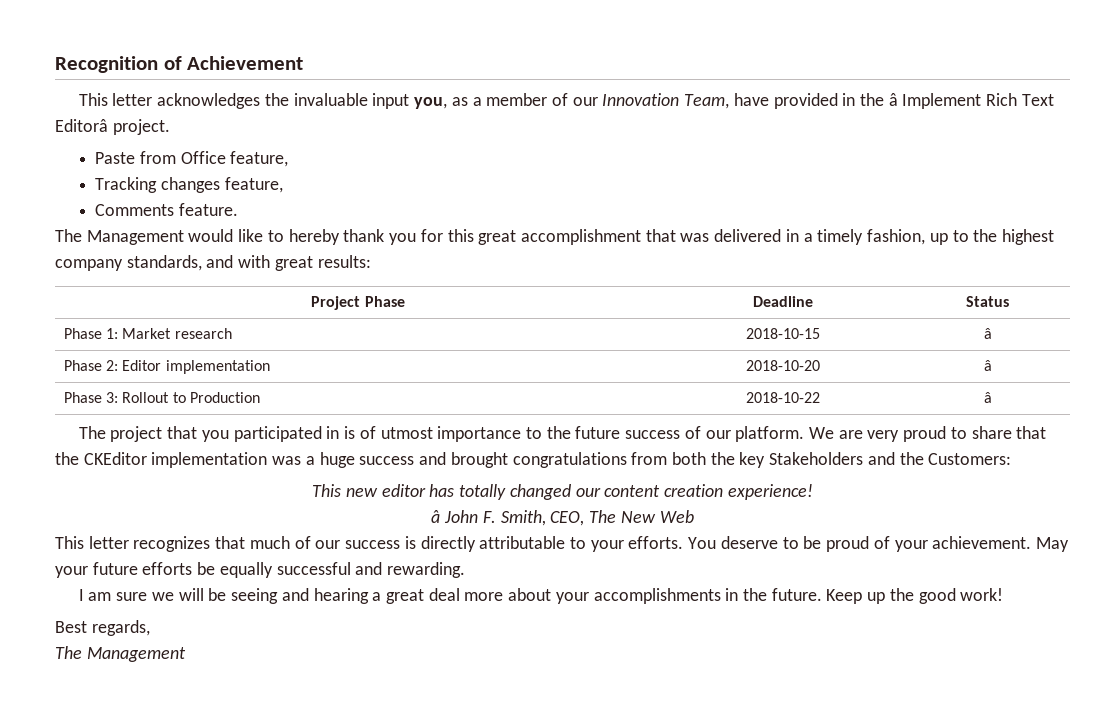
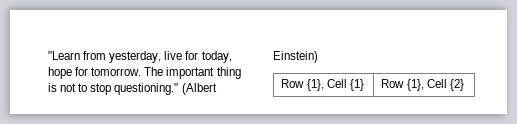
[55,56,304,73] [78,93,1054,109] [55,119,170,135] [95,151,289,167] [95,177,283,193] [95,203,239,216] [55,229,1054,245] [55,255,371,271] [311,296,405,310] [753,296,813,307] [966,296,1009,307] [63,328,232,339] [746,328,820,339] [983,328,992,339] [63,360,270,374] [746,360,820,371] [983,360,992,371] [63,392,261,403] [746,392,820,403] [983,392,992,403] [78,426,1047,442] [55,452,1012,468] [312,484,813,500] [431,510,694,526] [55,536,1069,552] [55,562,466,578] [78,588,1004,604] [55,620,150,636] [55,646,186,662] Recognition of Achievement // This letter acknowledges the invaluable input you, as a member of our Innovation Team, have provided in the â Implement Rich Text Editorâ project. // Paste from Office feature, // Tracking changes feature, // Comments feature. // The Management would like to hereby thank you for this great accomplishment that was delivered in a timely fashion, up to the highest company standards, and with great results: // Project Phase | Deadline | Status // Phase 1: Market research | 2018-10-15 | â // Phase 2: Editor implementation | 2018-10-20 | â // Phase 3: Rollout to Production | 2018-10-22 | â // The project that you participated in is of utmost importance to the future success of our platform. We are very proud to share that the CKEditor implementation was a huge success and brought congratulations from both the key Stakeholders and the Customers: // This new editor has totally changed our content creation experience! // â John F. Smith, CEO, The New Web // This letter recognizes that much of our success is directly attributable to your efforts. You deserve to be proud of your achievement. May your future efforts be equally successful and rewarding. // I am sure we will be seeing and hearing a great deal more about your accomplishments in the future. Keep up the good work! // Best regards, // The Management -> [48,51,232,63] [48,67,241,79] [48,83,217,95] [273,51,318,63] [281,79,364,91] [381,79,464,91] "Learn from yesterday, live for today, hope for tomorrow. The important thing is not to stop questioning." (Albert Einstein) // Row {1}, Cell {1} | Row {1}, Cell {2}

